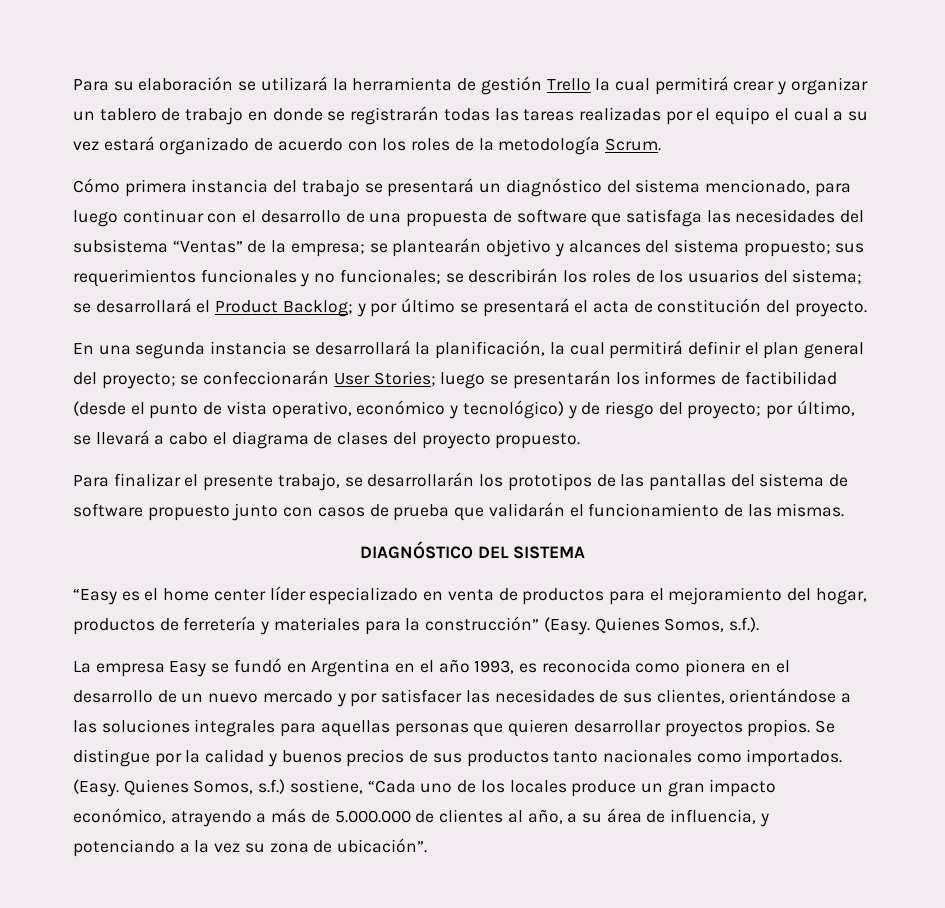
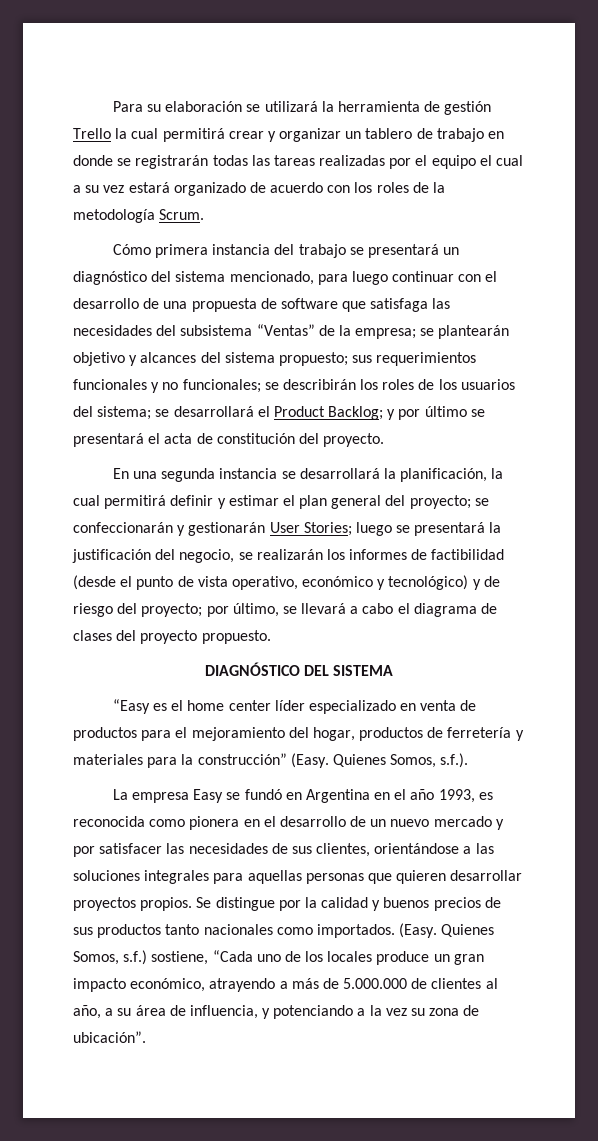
(741, 348) none -> [217,495,279,509] y estimar
(330, 377) none -> [177,522,266,536] y gestionarán
[512,370,611,389] presentarán -> [414,522,502,536] [72,549,323,563] presentará la justificación del negocio, se realizarán
[73,472,849,491] [73,502,845,521] // Para finalizar el presente trabajo, se desarrollarán los prototipos de las pantallas del sistema de software propuesto junto con casos de prueba que validarán el funcionamiento de las mismas. -> (271, 637) none

